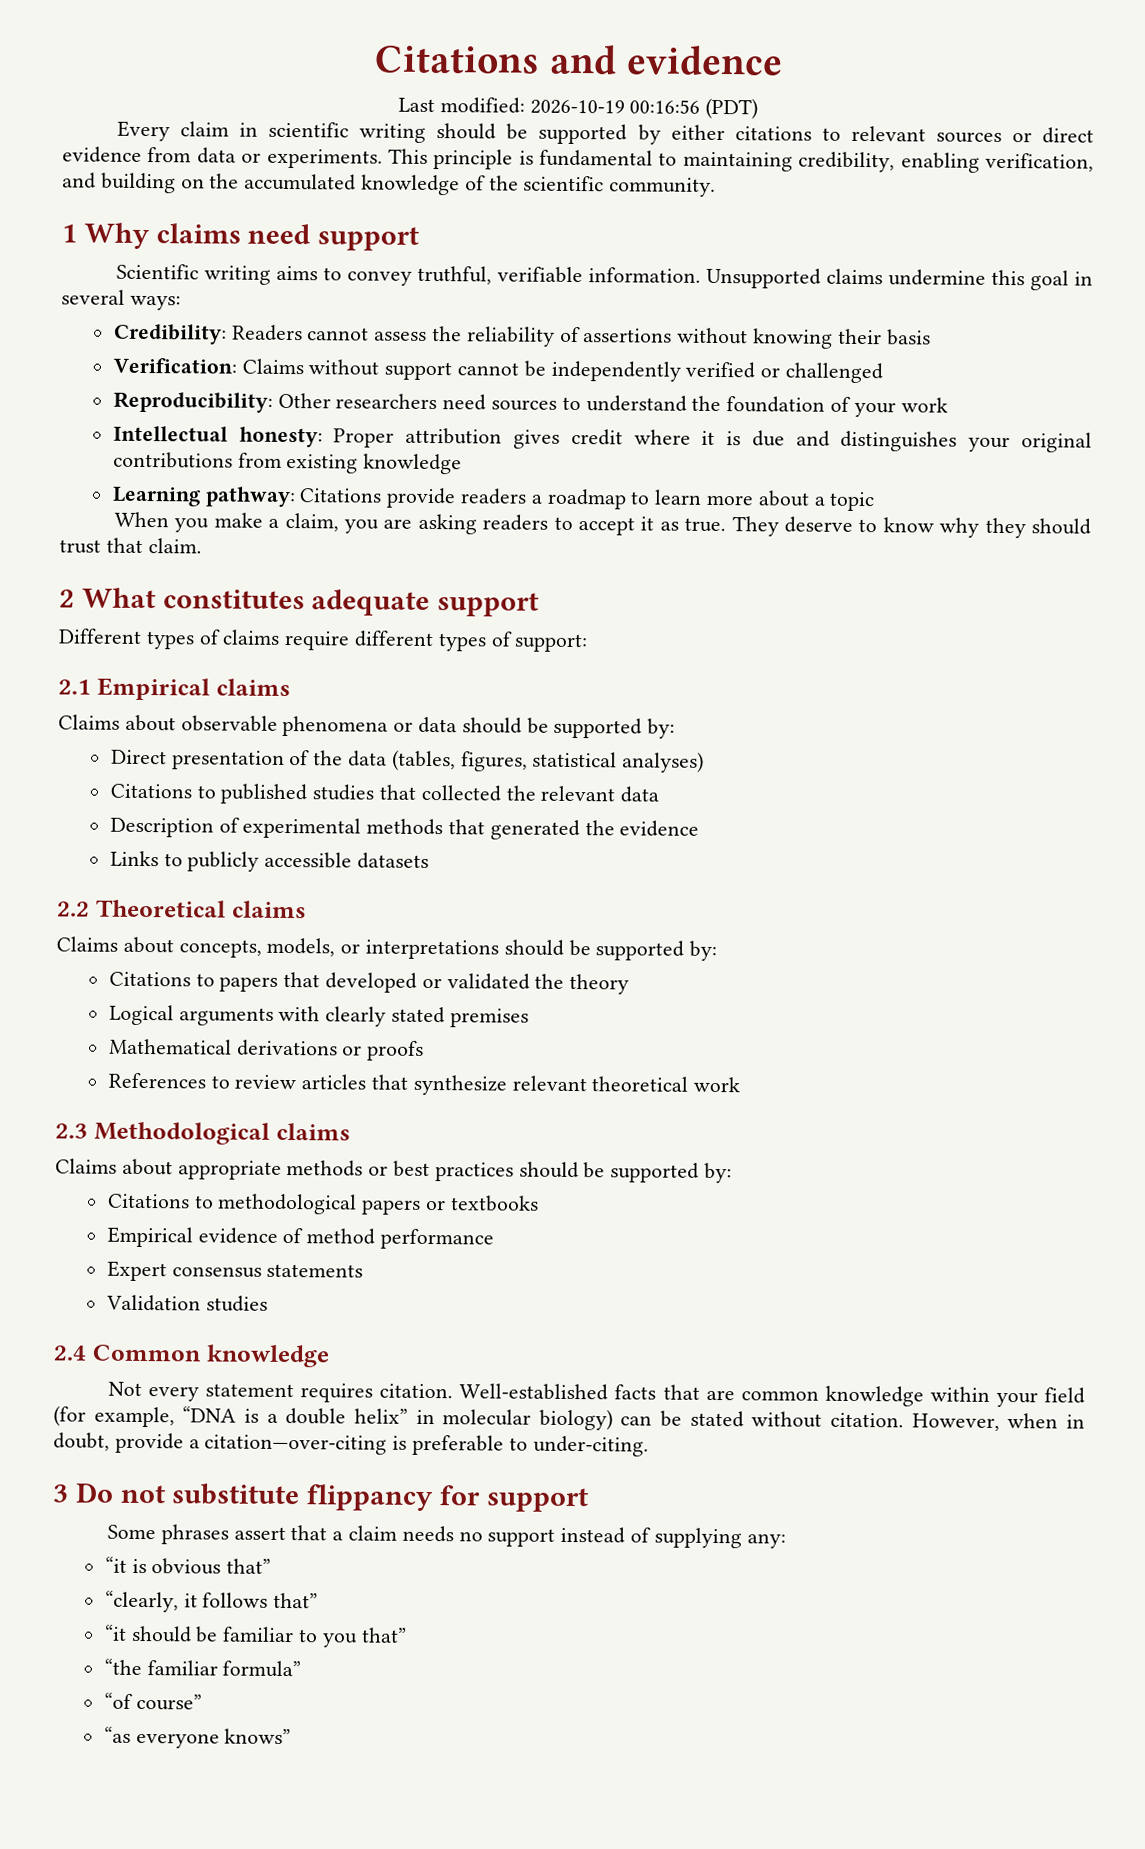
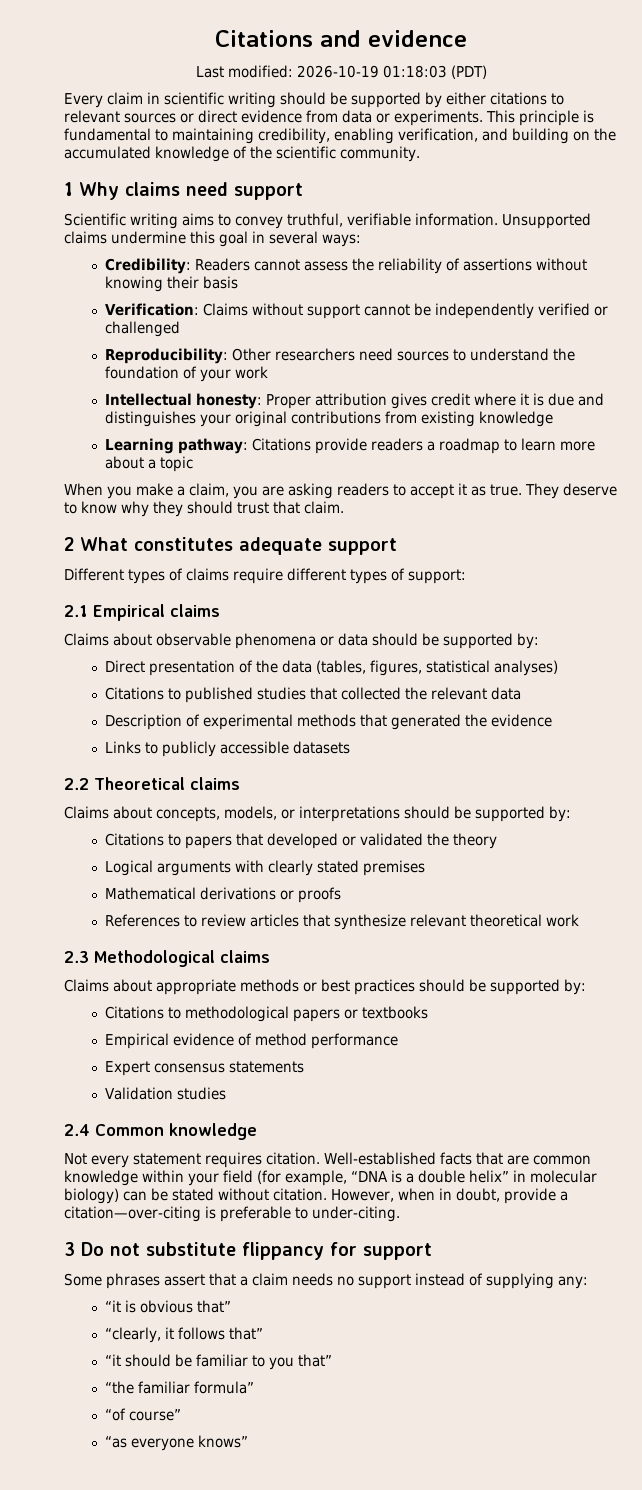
[629,99,701,114] 00:16:56 -> [382,65,447,78] 01:18:03

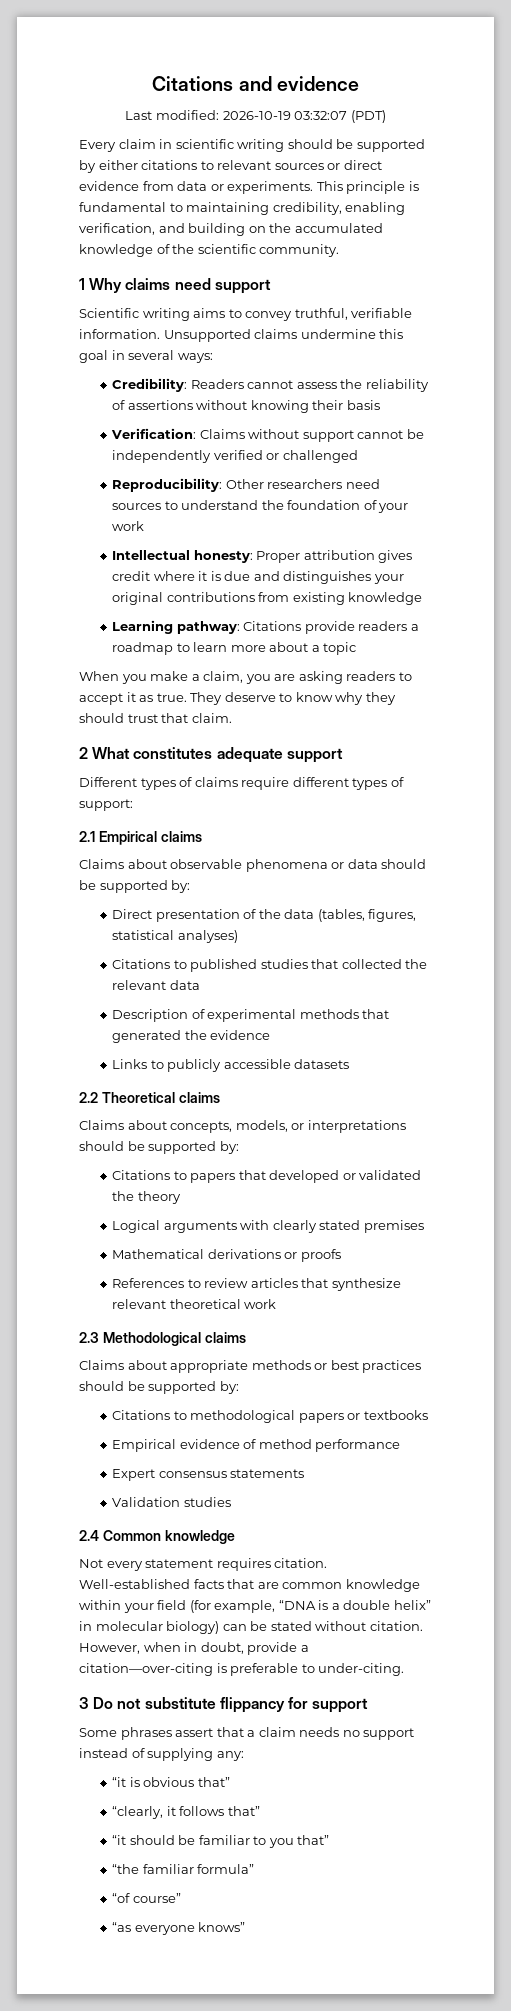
[382,65,447,78] 01:18:03 -> [294,111,348,120] 03:32:07

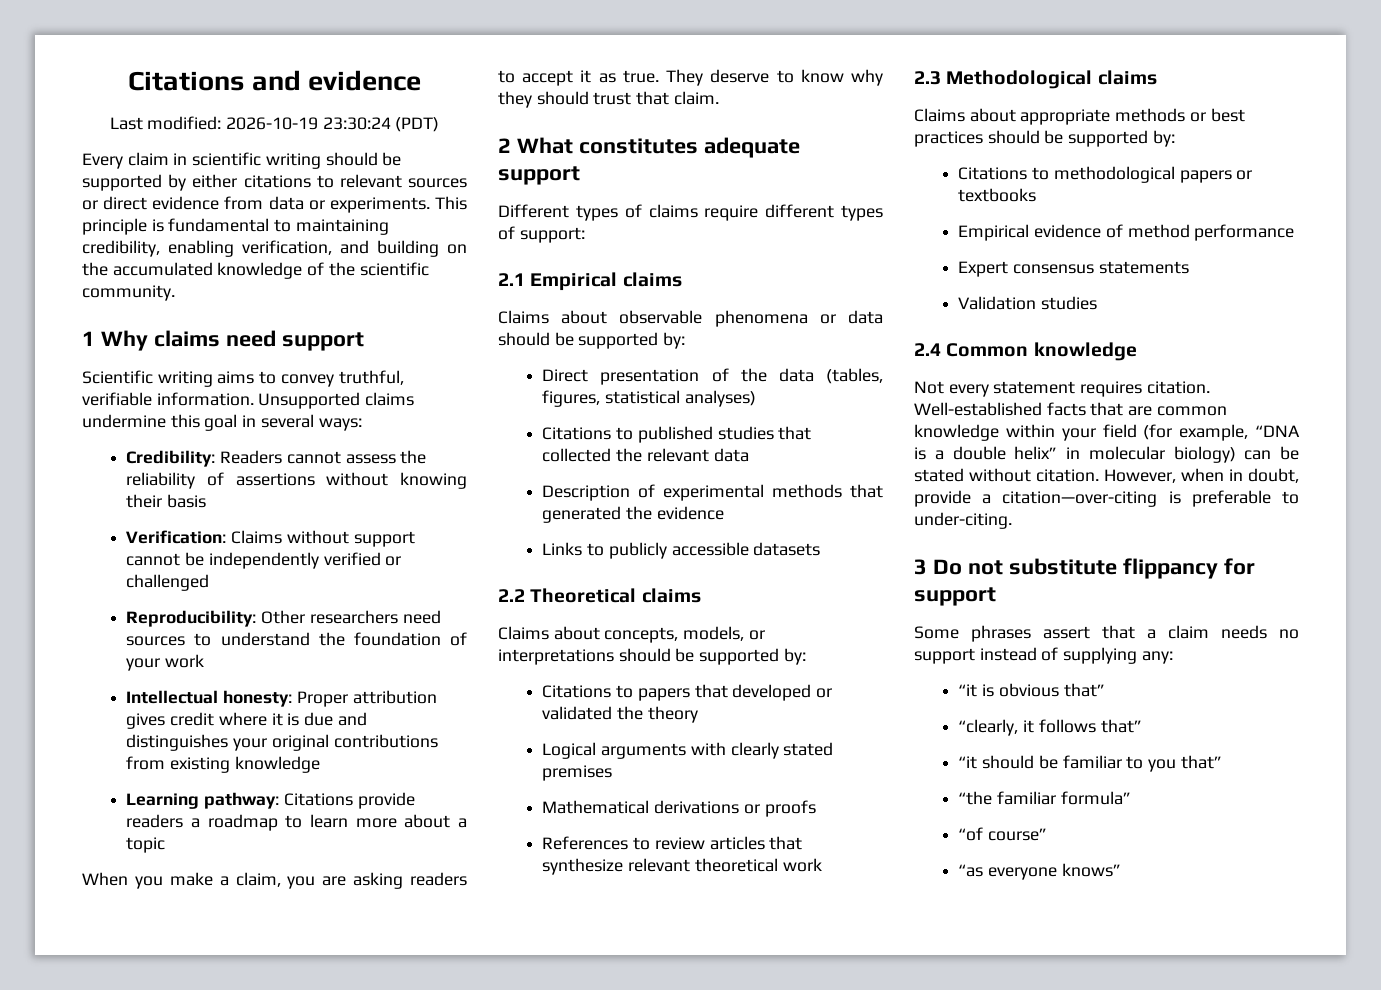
[294,111,348,120] 03:32:07 -> [322,117,391,130] 23:30:24

